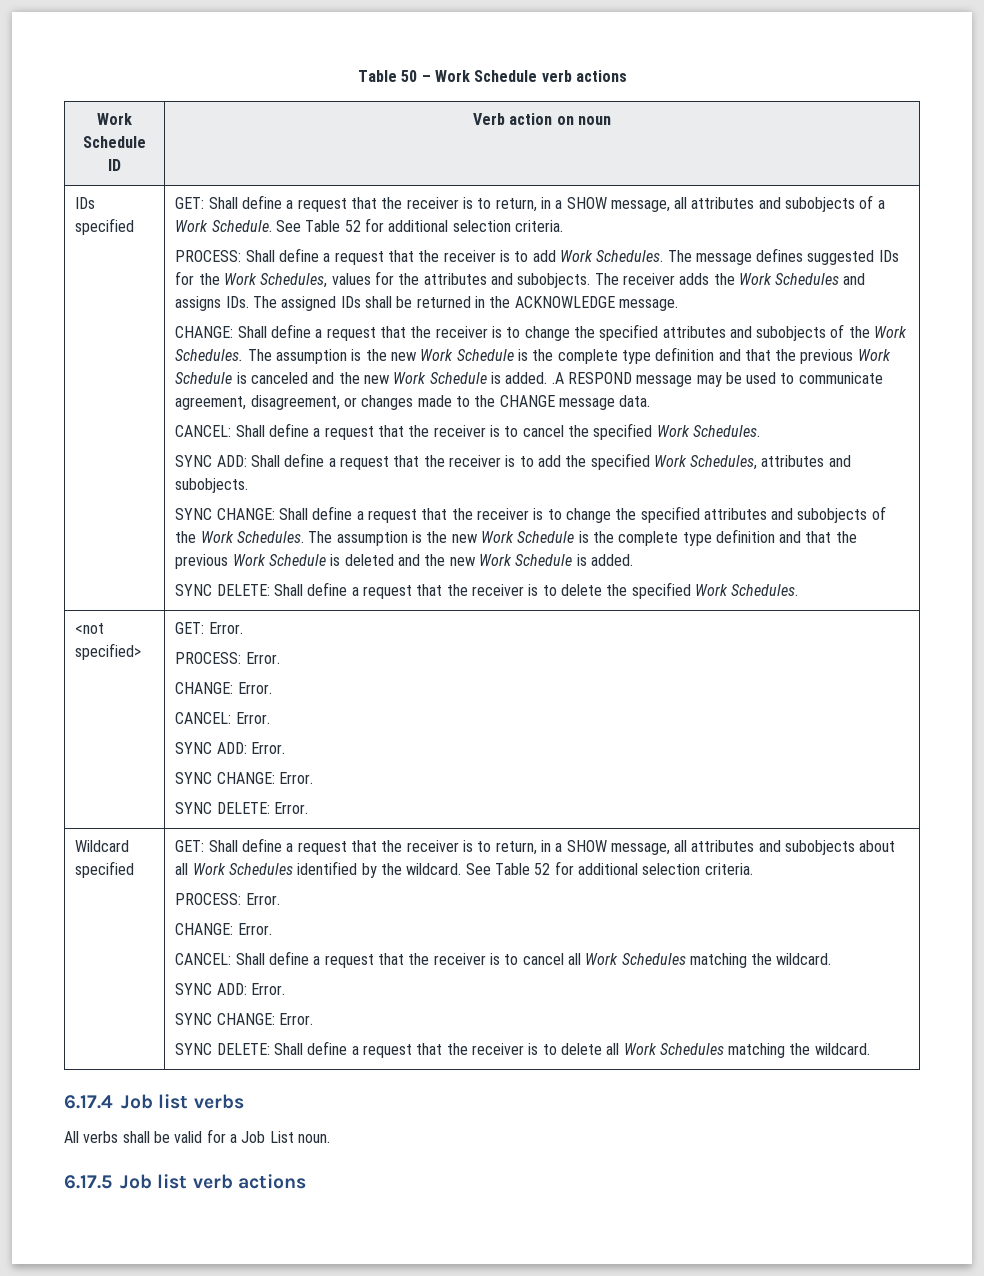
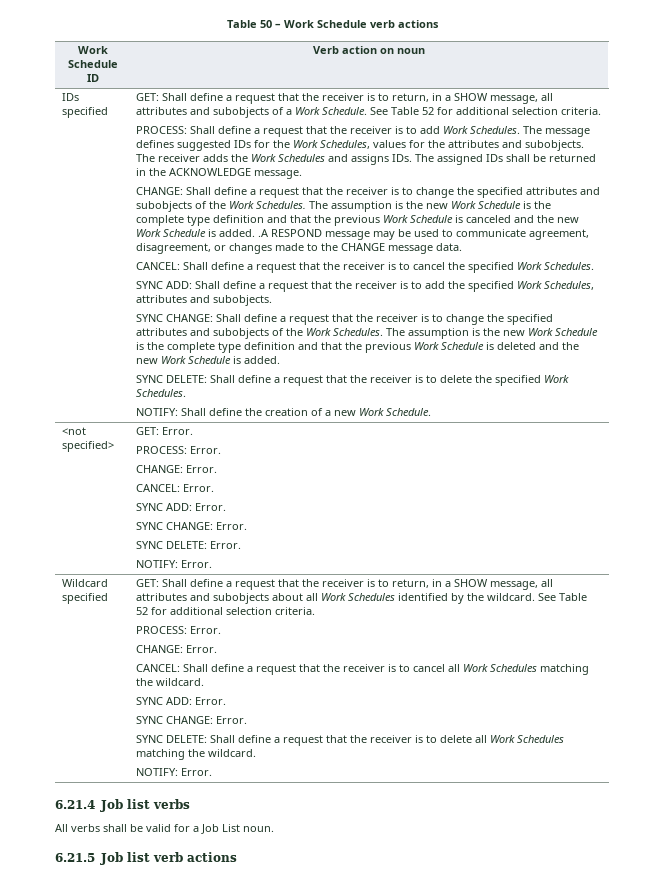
(799, 590) none -> [136,408,432,416] // NOTIFY: Shall define the creation of a new Work Schedule.
(309, 808) none -> [136,560,213,568] // NOTIFY: Error.
[64,1095,113,1109] // 6.17.4 -> [136,768,213,776] [55,800,95,809] // NOTIFY: Error. // 6.21.4
[64,1175,112,1189] 6.17.5 -> [55,853,95,862] 6.21.5

